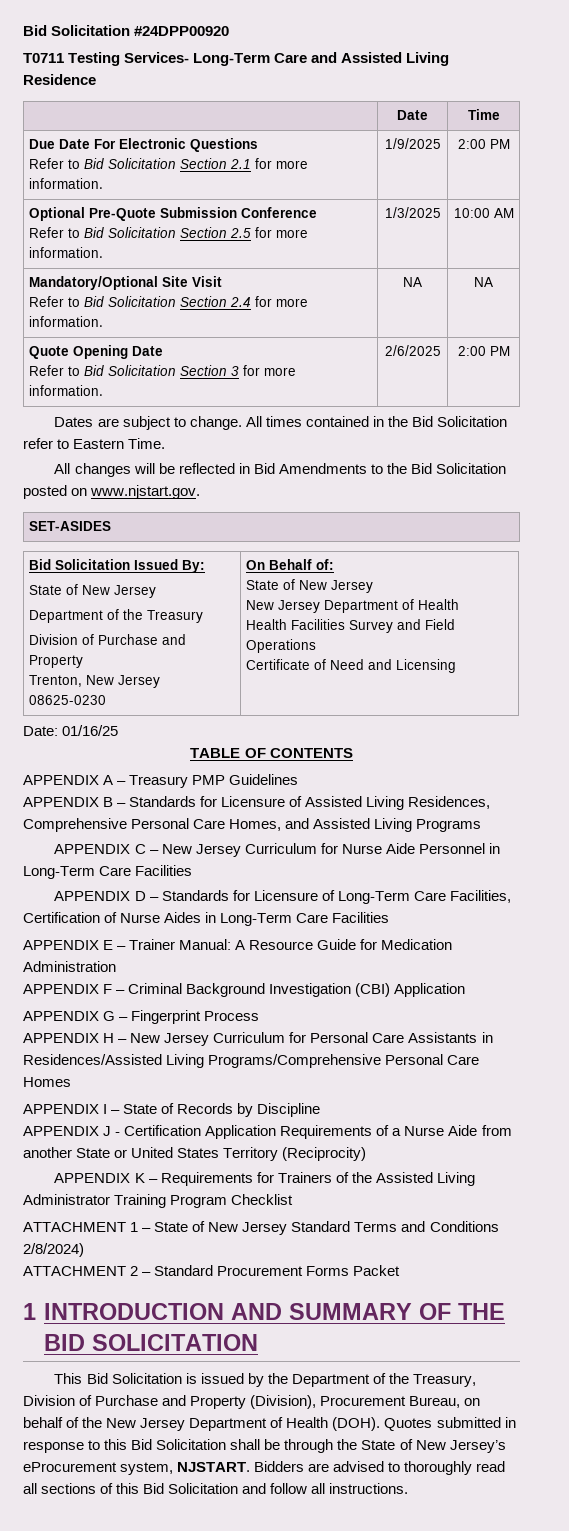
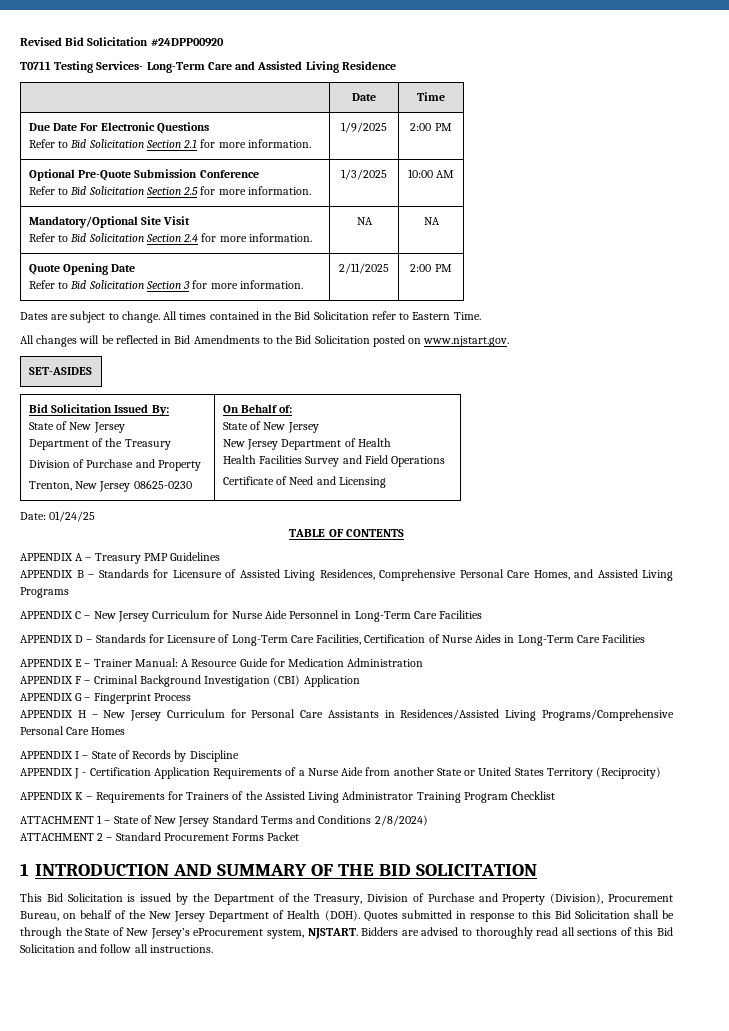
(23, 30) none -> [20,37,62,46] Revised
[384,345,441,356] 2/6/2025 -> [339,263,389,274] 2/11/2025
[62,725,119,736] 01/16/25 -> [49,511,96,522] 01/24/25

